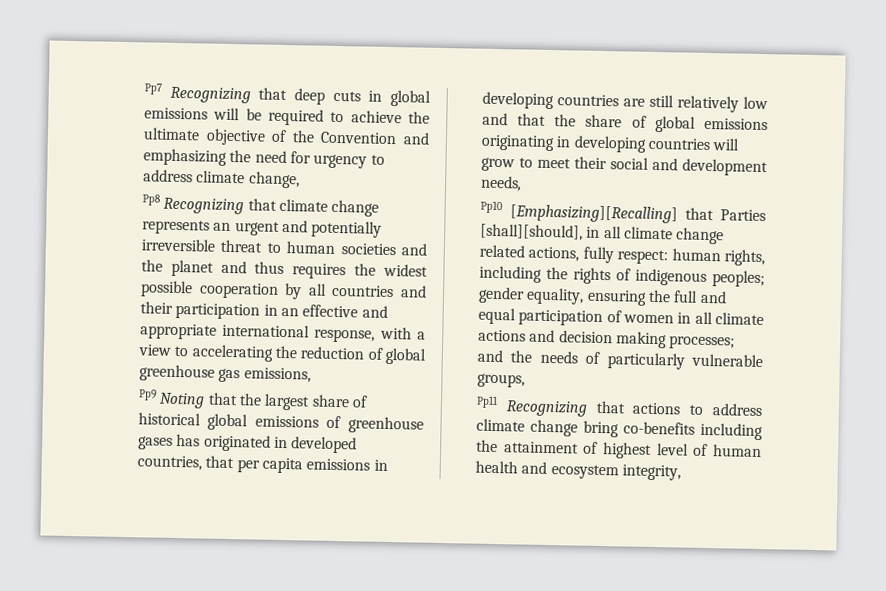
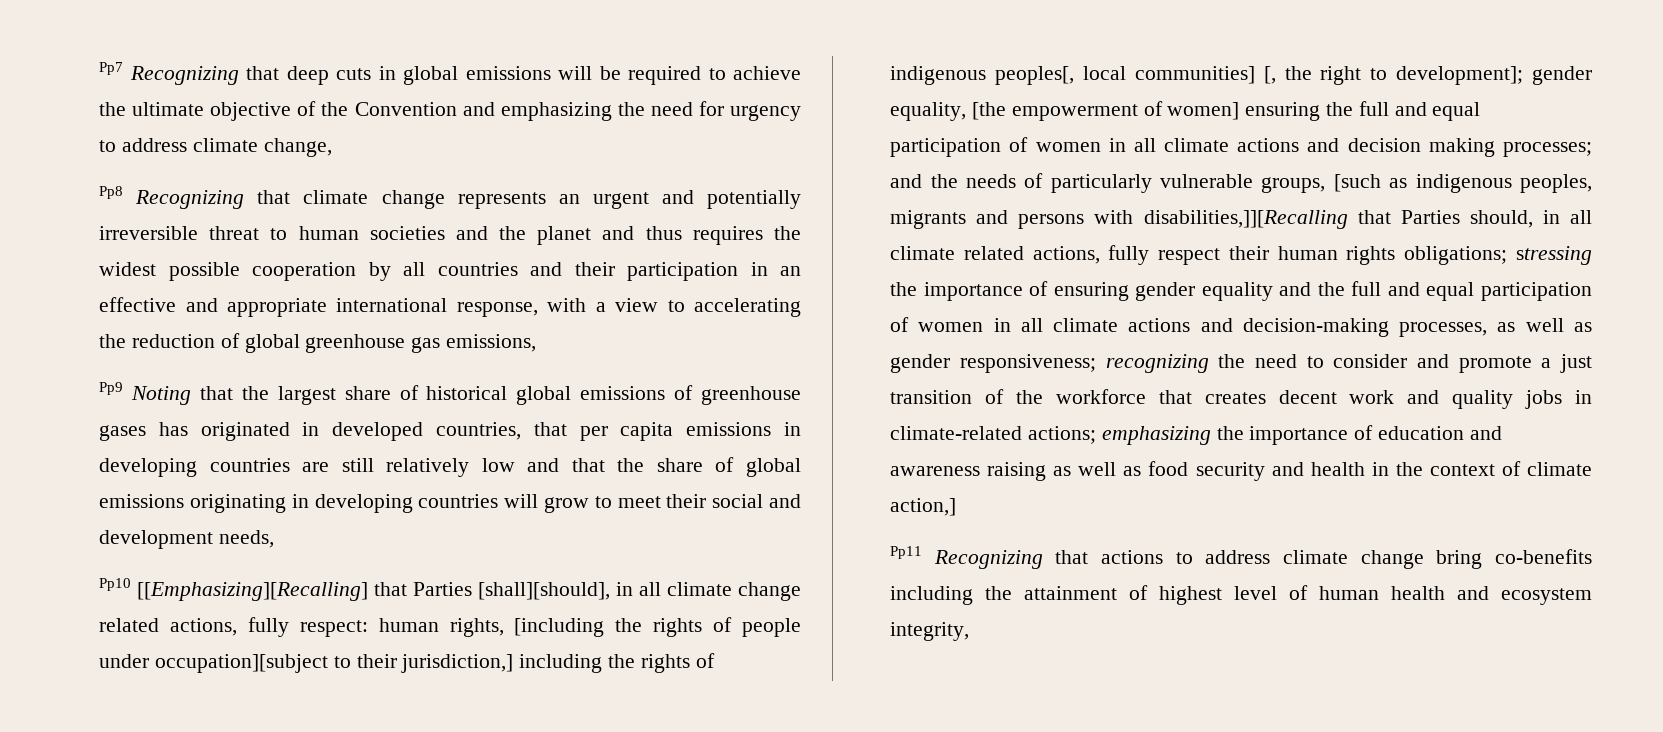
[509,204,678,224] [Emphasizing][Recalling] -> [137,582,369,601] [[Emphasizing][Recalling]
(765, 258) none -> [514,617,802,637] [99,654,514,673] [including the rights of people under occupation][subject to their jurisdiction,]
[712,270,765,288] [477,286,585,305] peoples; gender equality, -> [995,66,1592,85] [890,101,1240,121] peoples[, local communities] [, the right to development]; gender equality, [the empowerment of women]
(525, 380) none -> [1333,174,1592,193] [890,210,1592,229] [890,245,1592,265] [890,281,1592,301] [890,317,1592,337] [890,354,1592,373] [890,389,1592,409] [890,425,1502,445] [890,461,1592,481] [890,498,957,516] [such as indigenous peoples, migrants and persons with disabilities,]][Recalling that Parties should, in all climate related actions, fully respect their human rights obligations; stressing the importance of ensuring gender equality and the full and equal participation of women in all climate actions and decision-making processes, as well as gender responsiveness; recognizing the need to consider and promote a just transition of the workforce that creates decent work and quality jobs in climate-related actions; emphasizing the importance of education and awareness raising as well as food security and health in the context of climate action,]

